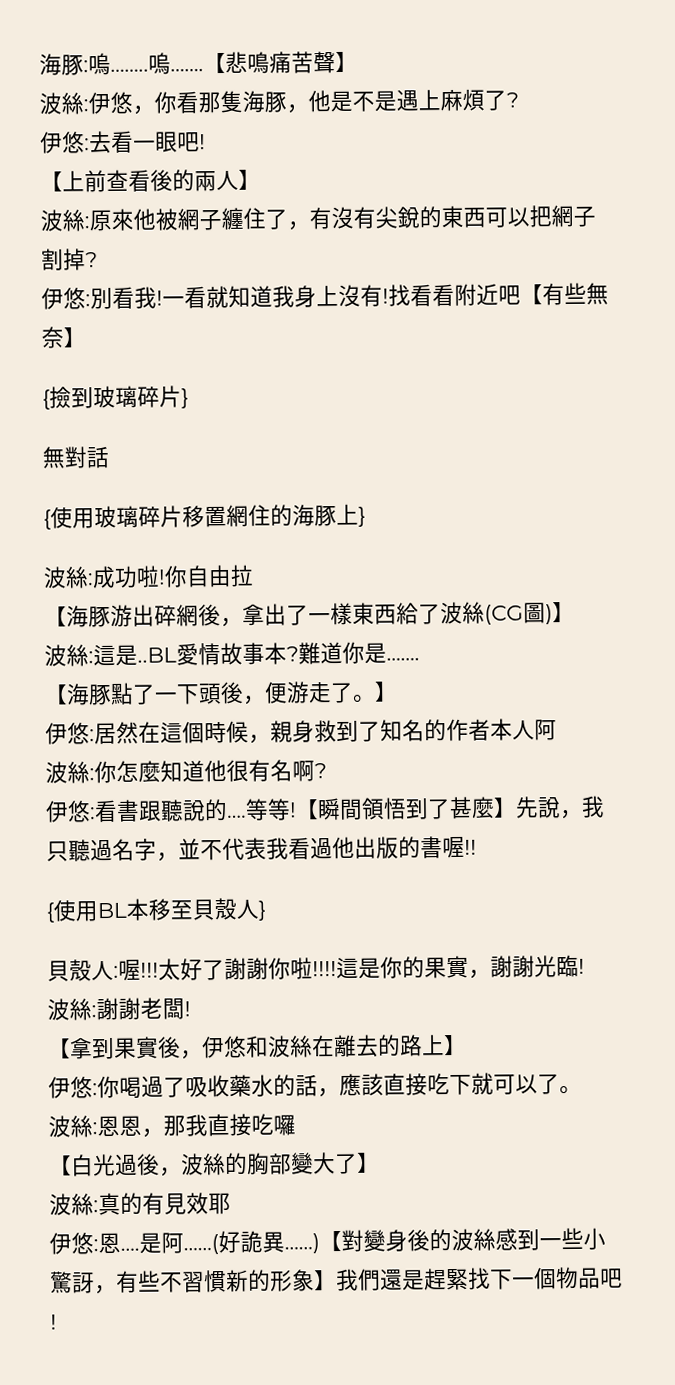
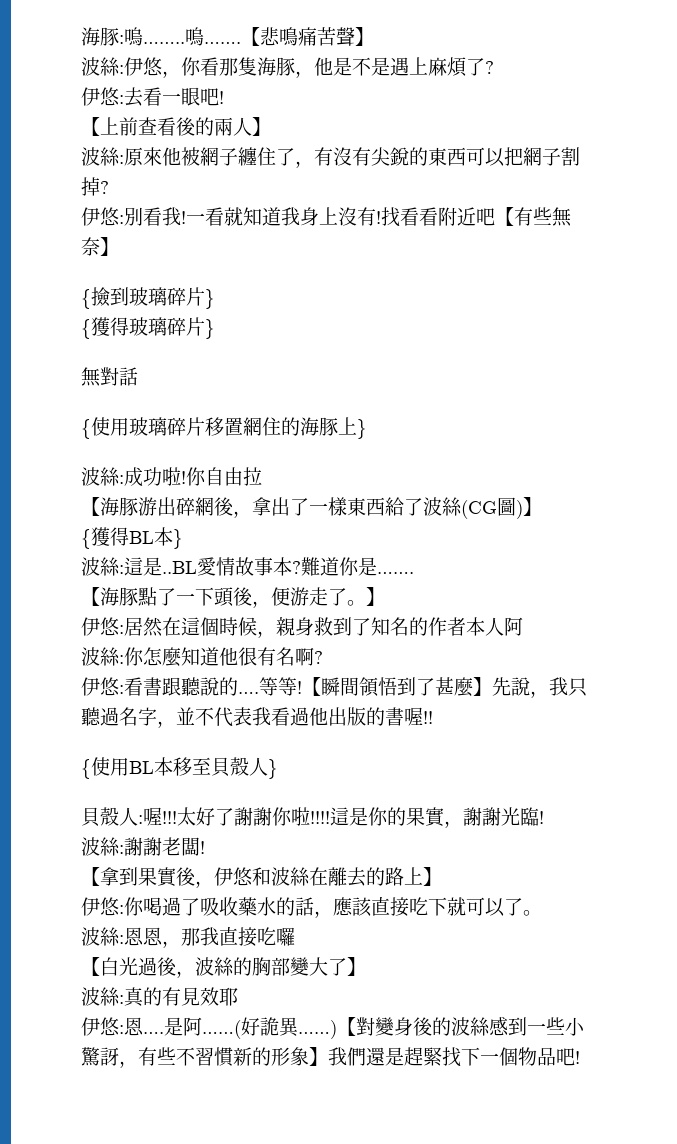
(189, 398) none -> [81,317,215,339] // {獲得玻璃碎片}
(575, 612) none -> [81,527,183,549] // {獲得BL本}

